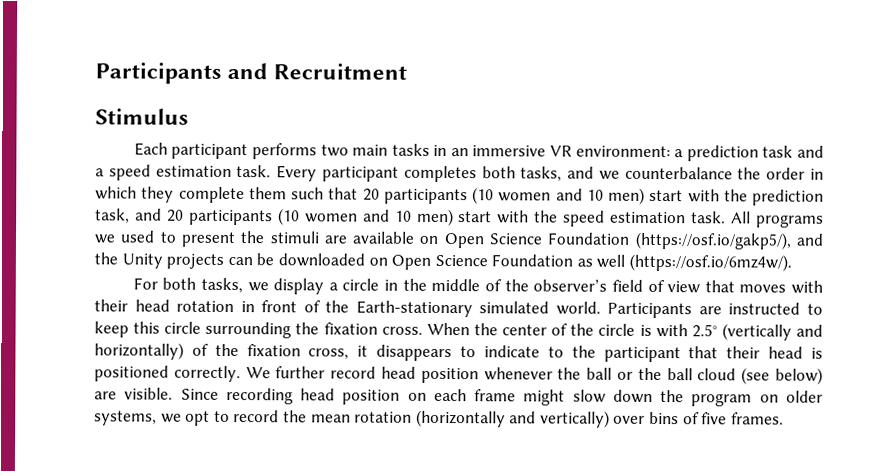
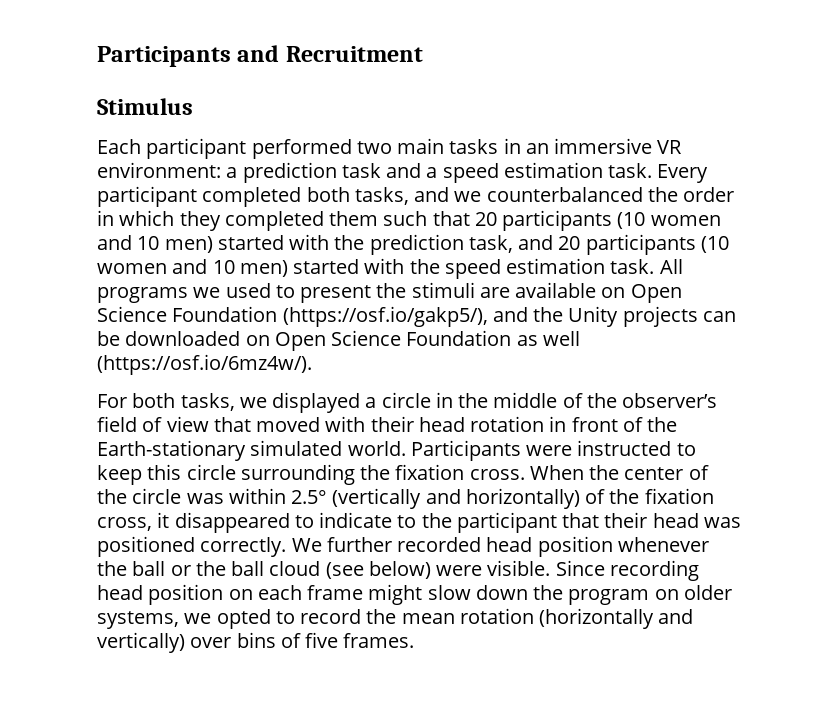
[251,143,317,160] performs -> [251,139,352,159] performed
[403,165,477,183] completes -> [202,187,302,207] completed
[624,166,733,180] counterbalance -> [486,187,643,202] counterbalanced
[178,186,245,204] complete -> [224,211,324,231] completed
[649,189,684,202] start -> [217,235,284,250] started
[458,211,493,223] start -> [293,259,360,274] started
[273,278,325,295] display -> [272,392,361,413] displayed
[739,284,787,293] moves -> [256,417,321,432] moved
[698,306,722,315] are -> [526,445,573,456] were
[639,323,688,338] is with -> [186,488,286,504] was within
[376,344,453,362] disappears -> [174,512,290,533] disappeared
[811,347,823,359] is -> [703,517,741,528] was
[330,366,377,379] record -> [397,537,482,552] recorded
[94,391,117,400] are -> [436,565,483,576] were
[185,410,211,426] opt -> [216,609,271,629] opted

